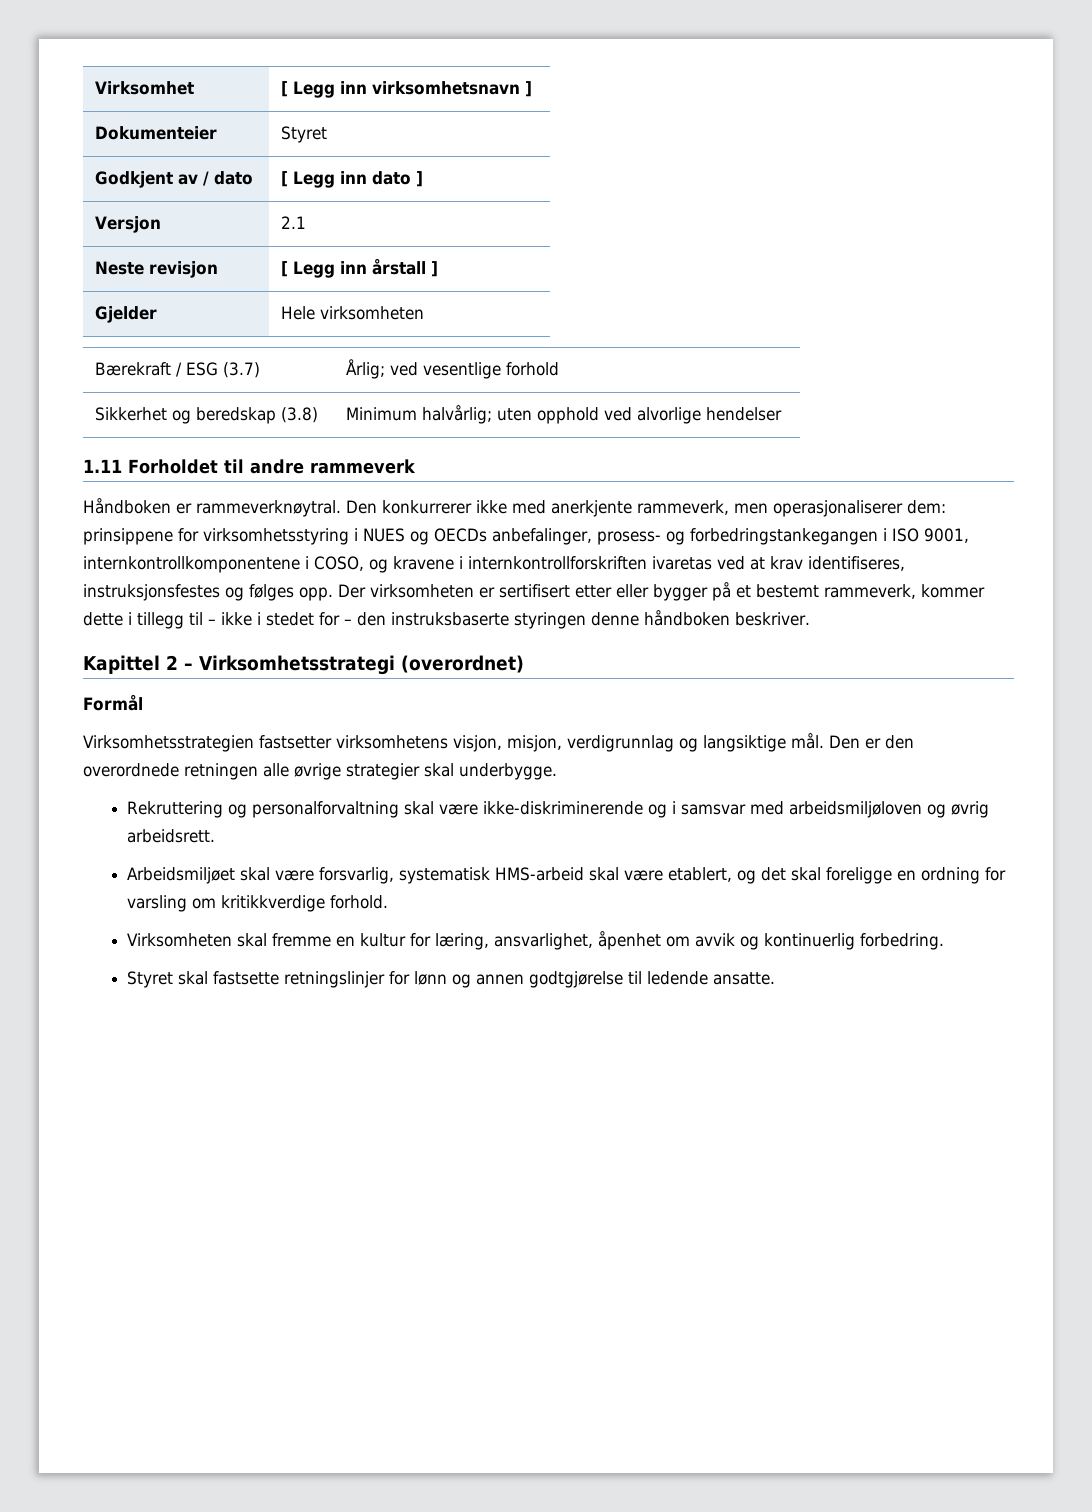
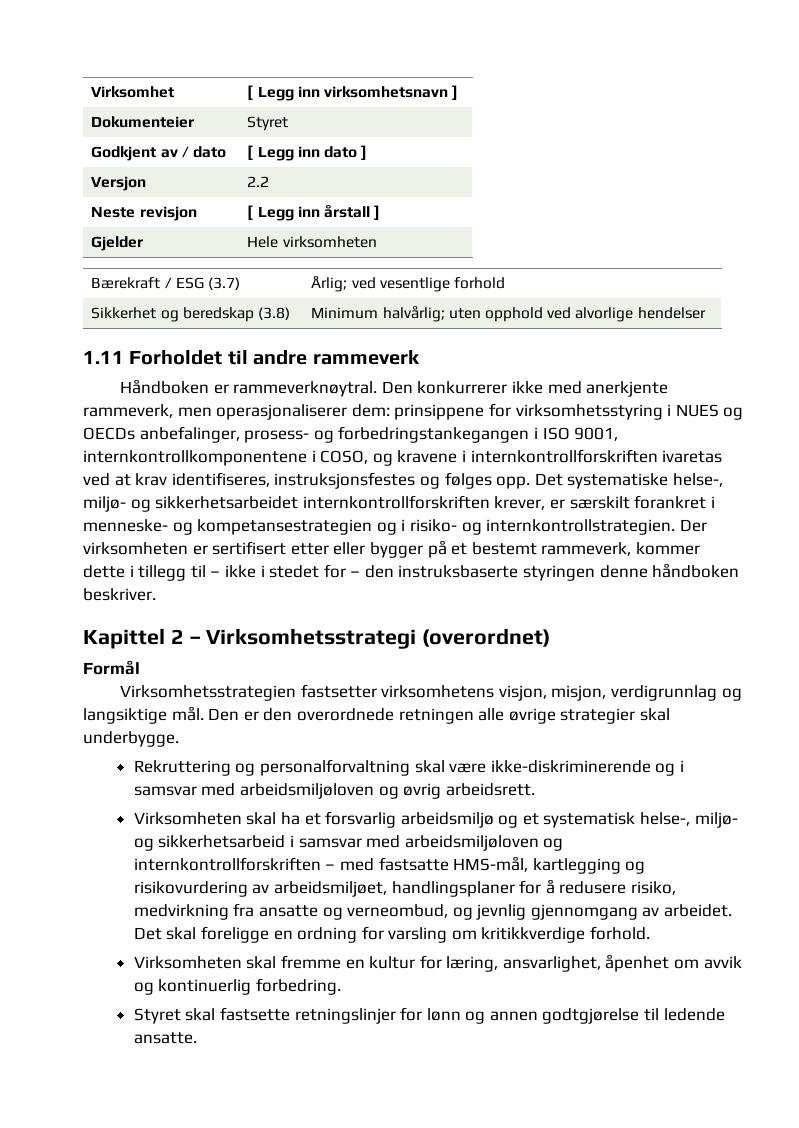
[281,216,307,229] 2.1 -> [247,176,270,187] 2.2
(333, 594) none -> [534,473,723,489] [83,495,715,512] [83,519,676,535] Det systematiske helse-, miljø- og sikkerhetsarbeidet internkontrollforskriften krever, er særskilt forankret i menneske- og kompetansestrategien og i risiko- og internkontrollstrategien.
[127,867,787,884] Arbeidsmiljøet skal være forsvarlig, systematisk HMS-arbeid skal være etablert, og det -> [133,811,738,828] [133,835,564,851] [133,856,646,874] [133,879,676,897] [133,903,733,920] [133,927,162,940] Virksomheten skal ha et forsvarlig arbeidsmiljø og et systematisk helse-, miljø- og sikkerhetsarbeid i samsvar med arbeidsmiljøloven og internkontrollforskriften – med fastsatte HMS-mål, kartlegging og risikovurdering av arbeidsmiljøet, handlingsplaner for å redusere risiko, medvirkning fra ansatte og verneombud, og jevnlig gjennomgang av arbeidet. Det

